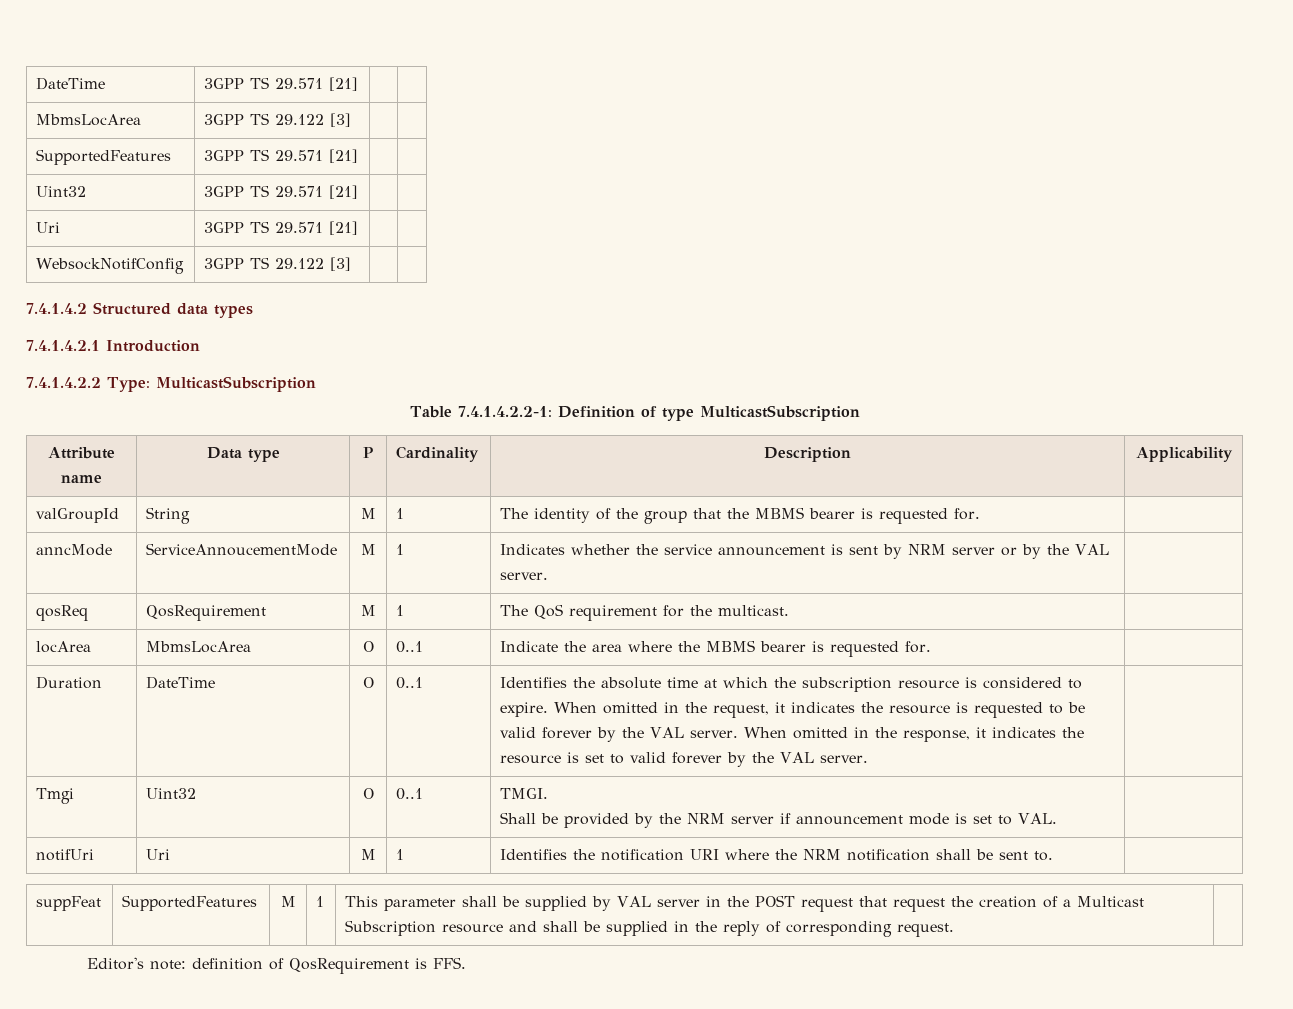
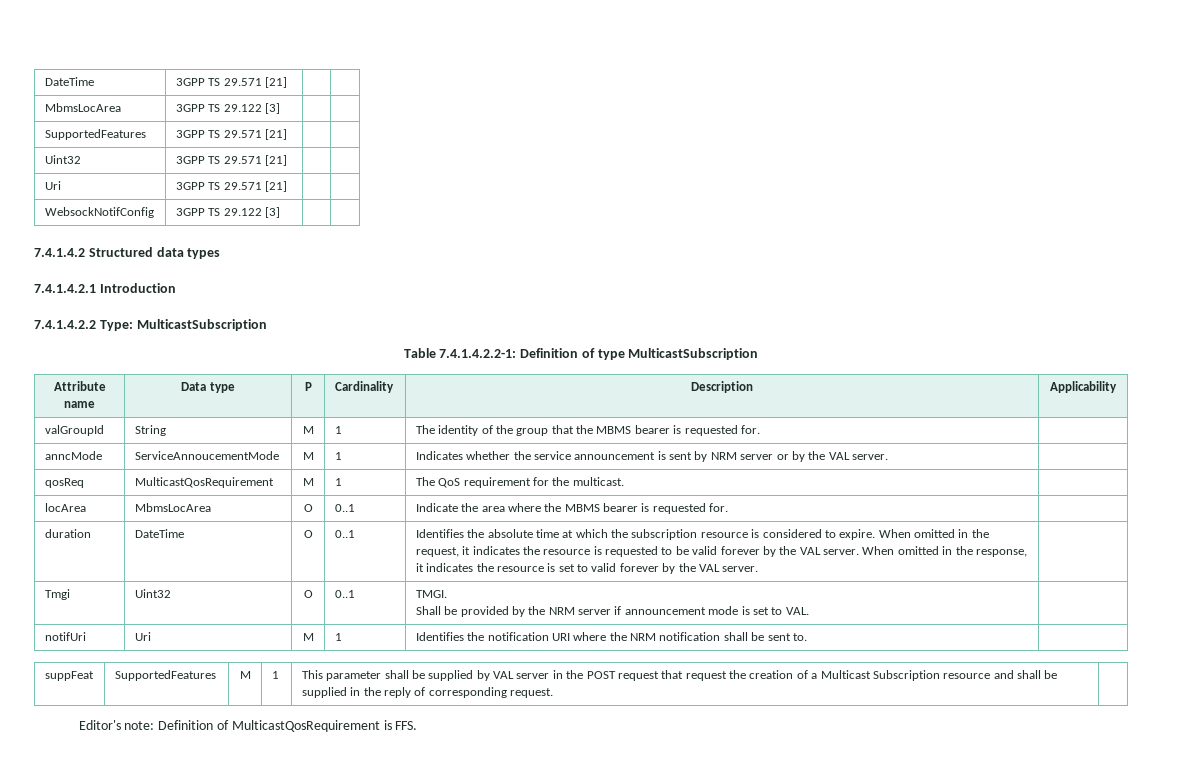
[146,605,267,621] QosRequirement -> [134,477,274,488] MulticastQosRequirement
[36,676,103,689] Duration -> [44,529,91,538] duration
[191,958,409,974] definition of QosRequirement -> [158,720,380,732] Definition of MulticastQosRequirement

